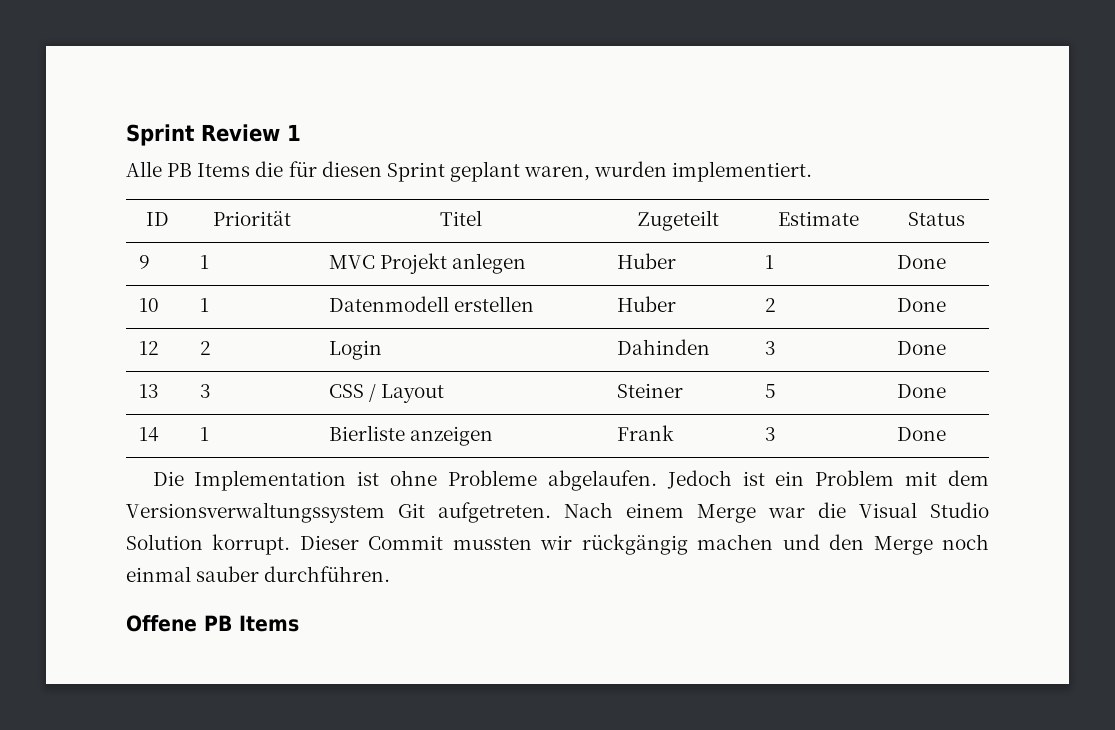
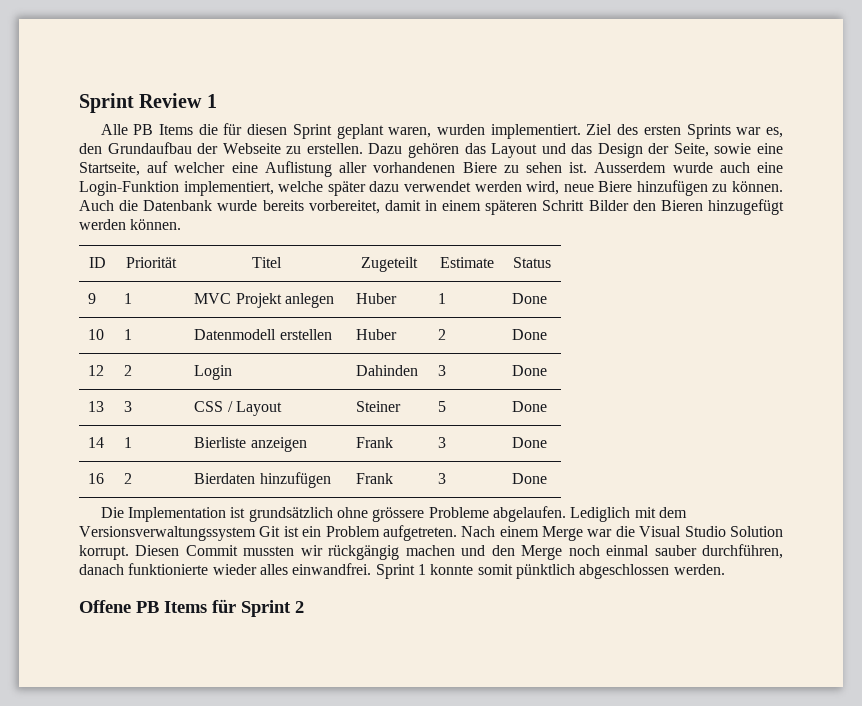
(813, 171) none -> [586,124,783,139] [79,142,783,158] [79,161,783,177] [79,180,783,196] [79,199,784,215] [79,219,182,230] Ziel des ersten Sprints war es, den Grundaufbau der Webseite zu erstellen. Dazu gehören das Layout und das Design der Seite, sowie eine Startseite, auf welcher eine Auflistung aller vorhandenen Biere zu sehen ist. Ausserdem wurde auch eine Login-Funktion implementiert, welche später dazu verwendet werden wird, neue Biere hinzufügen zu können. Auch die Datenbank wurde bereits vorbereitet, damit in einem späteren Schritt Bilder den Bieren hinzugefügt werden können.
[152,470,895,491] // Die Implementation ist ohne Probleme abgelaufen. Jedoch ist ein Problem -> [88,473,105,484] [124,473,133,484] [194,472,331,488] [356,473,394,484] [438,473,447,484] [512,473,548,484] [100,506,631,522] // 16 | 2 | Bierdaten hinzufügen | Frank | 3 | Done // Die Implementation ist grundsätzlich ohne grössere Probleme abgelaufen. Lediglich
(425, 510) none -> [283,526,380,537] ist ein Problem
[299,535,359,550] Dieser -> [135,545,180,556] Diesen
[264,566,391,582] durchführen. -> [701,544,783,559] [79,563,725,579] durchführen, danach funktionierte wieder alles einwandfrei. Sprint 1 konnte somit pünktlich abgeschlossen werden.
(299, 623) none -> [212,599,304,617] für Sprint 2

